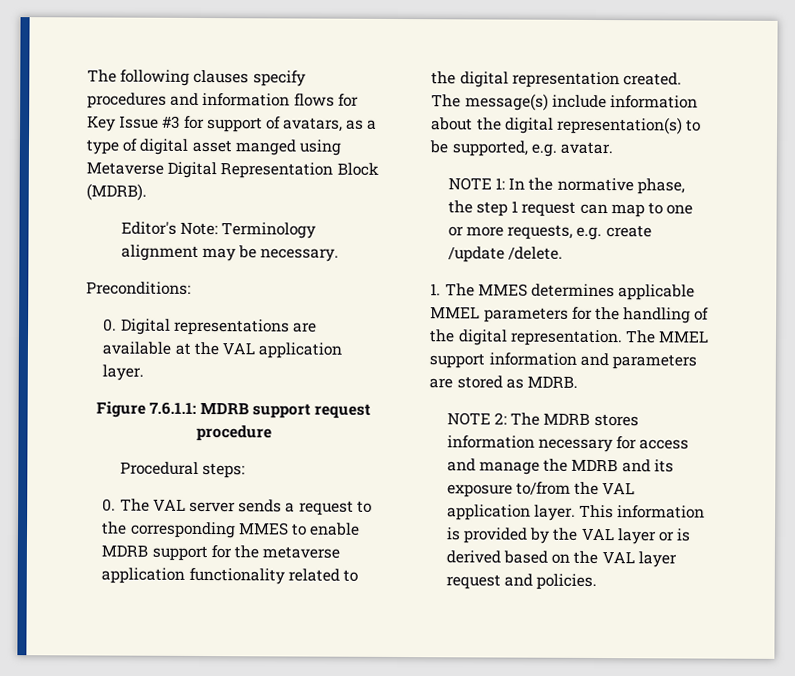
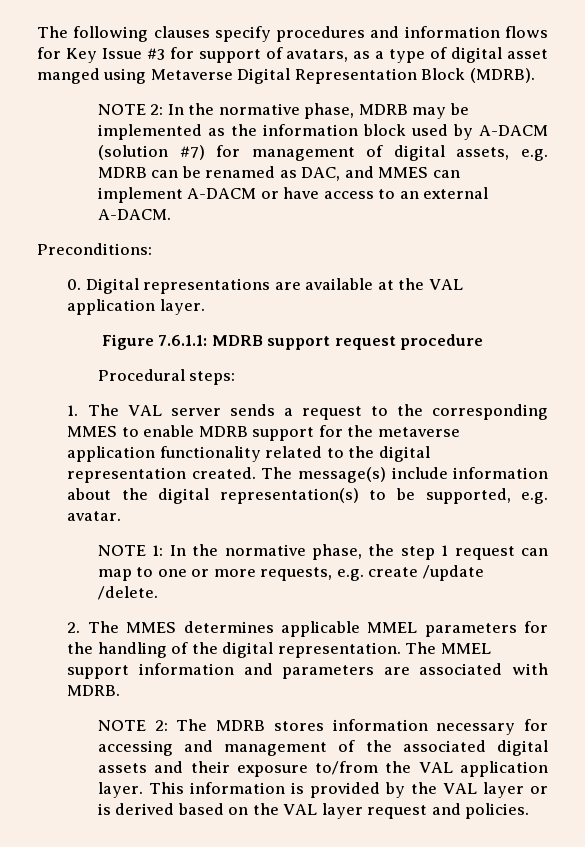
[120,221,317,239] [120,244,340,262] Editor's Note: Terminology alignment may be necessary. -> [97,103,469,119] [97,124,548,140] [97,145,548,161] [97,166,460,181] [97,187,489,203] [97,209,171,220] NOTE 2: In the normative phase, MDRB may be implemented as the information block used by A-DACM (solution #7) for management of digital assets, e.g. MDRB can be renamed as DAC, and MMES can implement A-DACM or have access to an external A-DACM.
[102,498,117,512] 0. -> [67,405,79,416] 1.
[430,283,442,296] 1. -> [67,622,81,633] 2.
[456,375,524,389] stored as -> [419,663,548,675] associated with
[639,439,690,450] [446,458,674,475] access and manage the MDRB and its -> [97,740,548,756] [97,761,230,773] accessing and management of the associated digital assets and their

